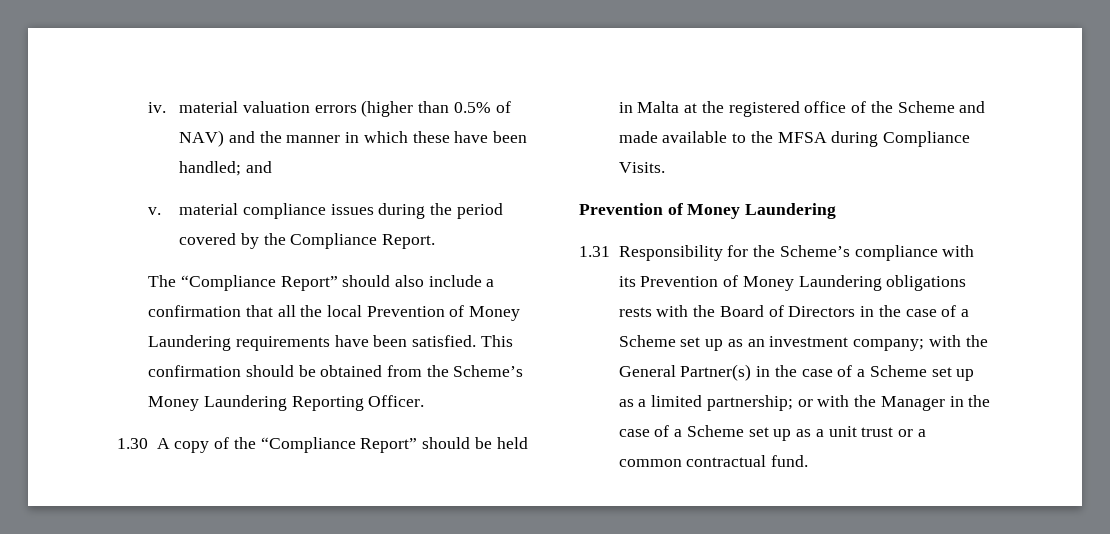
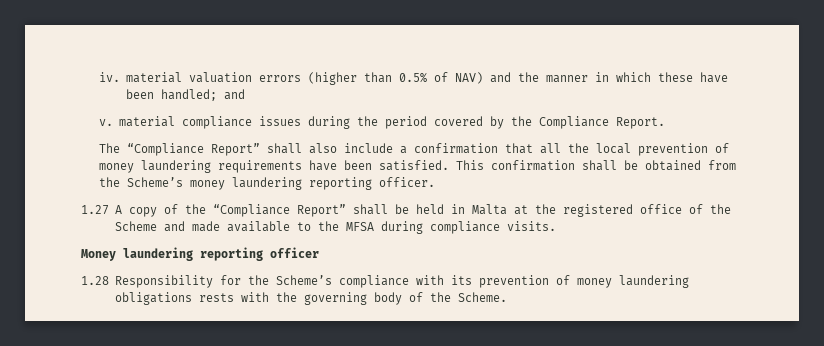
[342,275,391,287] should -> [266,143,302,154] shall
[366,305,521,321] [148,335,232,351] Prevention of Money Laundering -> [637,143,729,156] [98,160,211,173] prevention of money laundering
[245,365,294,377] should -> [581,160,617,171] shall
[148,395,425,411] [117,438,148,449] Money Laundering Reporting Officer. // 1.30 -> [189,177,435,190] [81,205,109,215] money laundering reporting officer. // 1.27
[422,437,471,449] should -> [352,204,388,215] shall
[883,131,971,147] [618,162,665,173] [579,203,837,219] [579,246,610,257] Compliance Visits. // Prevention of Money Laundering // 1.31 -> [429,221,556,234] [81,247,319,261] [81,276,109,285] compliance visits. // Money laundering reporting officer // 1.28
[640,275,967,291] [618,305,970,317] [618,335,988,351] [618,364,975,381] [618,395,991,411] [618,425,926,441] [618,455,809,467] Prevention of Money Laundering obligations rests with the Board of Directors in the case of a Scheme set up as an investment company; with the General Partner(s) in the case of a Scheme set up as a limited partnership; or with the Manager in the case of a Scheme set up as a unit trust or a common contractual fund. -> [478,275,689,288] [114,292,507,305] prevention of money laundering obligations rests with the governing body of the Scheme.

